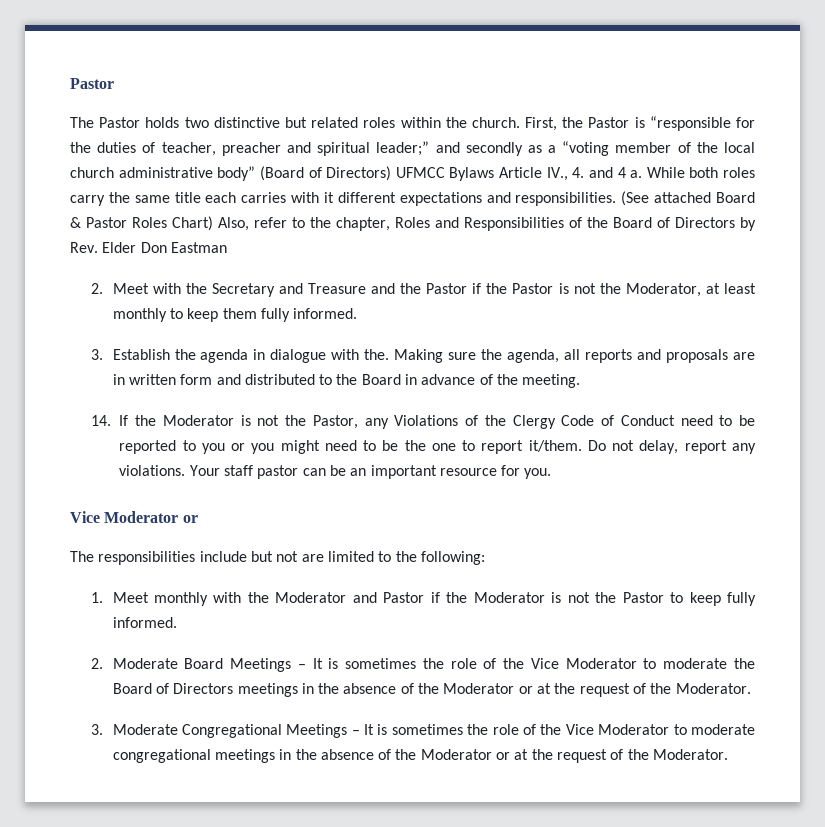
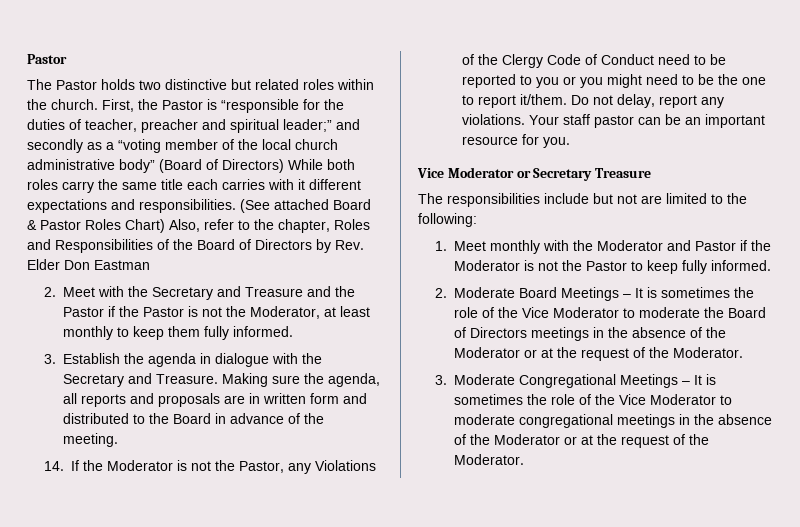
[395,167,643,181] UFMCC Bylaws Article IV., 4. and 4 a. -> (284, 166) none
[364,349,390,360] the. -> [301,353,322,364] [62,373,218,387] the Secretary and Treasure.
(198, 519) none -> [533,168,652,181] Secretary Treasure

